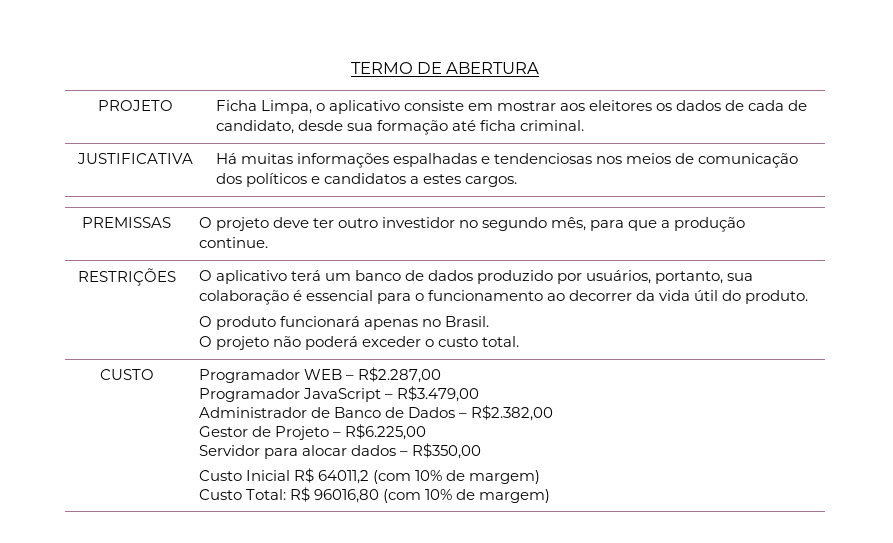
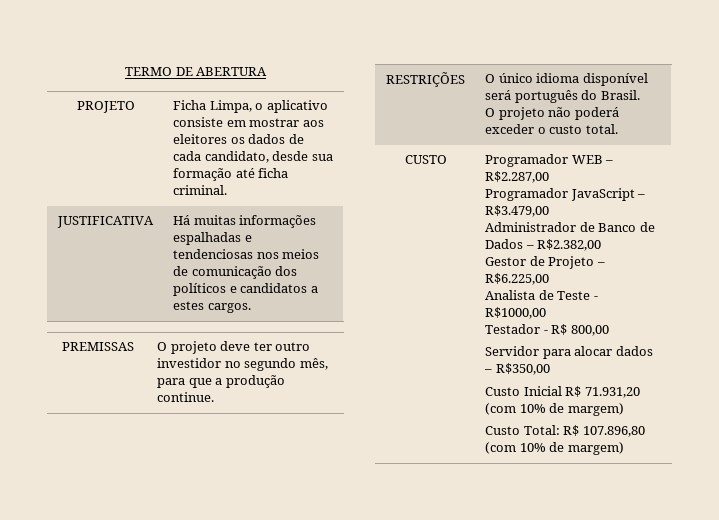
[788,100,808,111] de -> (202, 156) none
[215,270,754,284] [198,290,809,305] [198,316,441,330] aplicativo terá um banco de dados produzido por usuários, portanto, sua colaboração é essencial para o funcionamento ao decorrer da vida útil do produto. // O produto funcionará apenas no -> [498,73,648,86] [485,90,598,103] único idioma disponível será português do
(426, 432) none -> [485,290,598,300] [485,307,547,319] [485,324,609,336] // Analista de Teste - R$1000,00 // Testador - R$ 800,00
[317,470,369,484] 64011,2 -> [584,387,640,398] 71.931,20
[313,489,379,503] 96016,80 -> [582,426,645,437] 107.896,80

